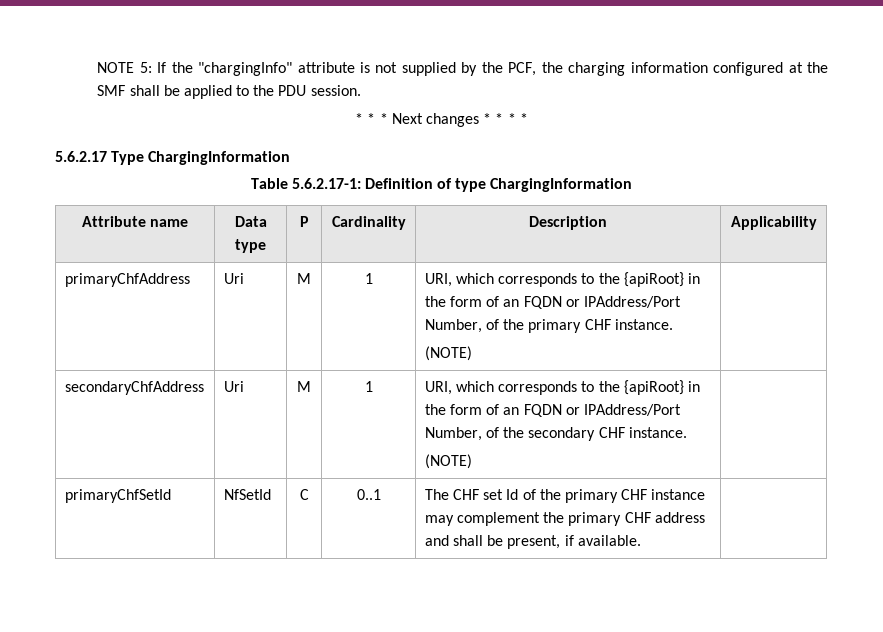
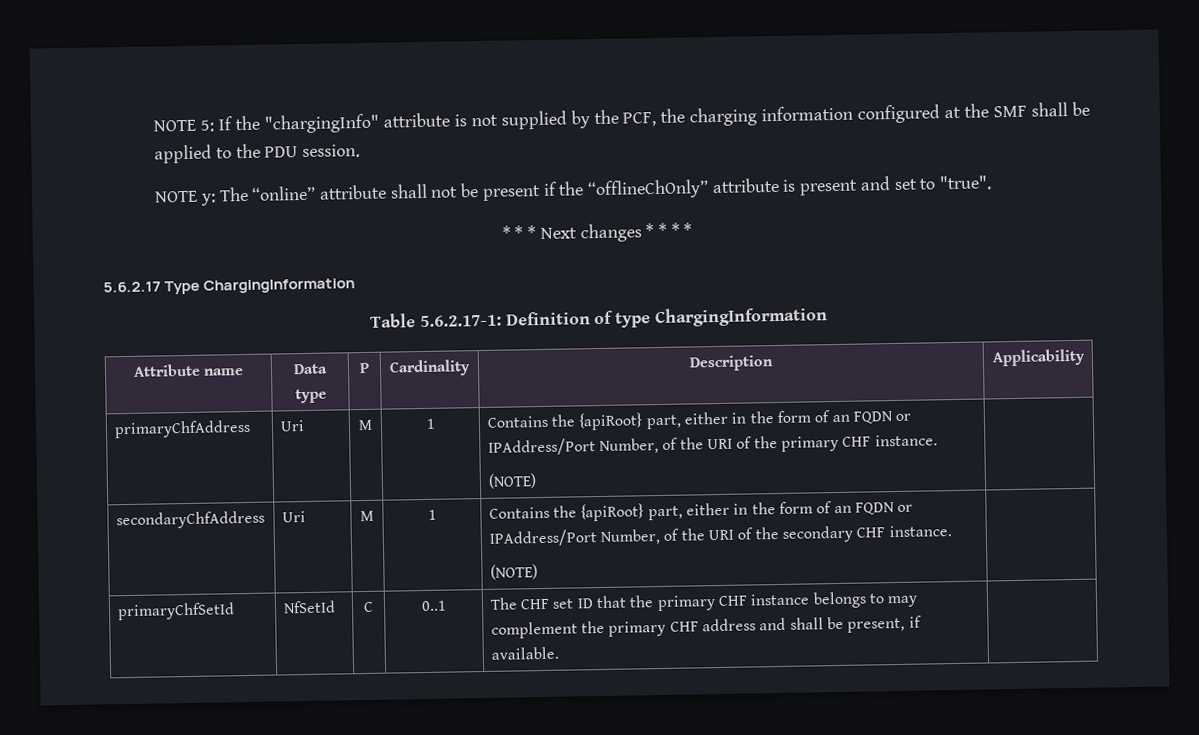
(361, 90) none -> [154,175,993,206] // NOTE y: The “online” attribute shall not be present if the “offlineChOnly” attribute is present and set to "true".
[424,272,684,287] URI, which corresponds to the {apiRoot} -> [486,411,729,431] Contains the {apiRoot} part, either
(525, 324) none -> [707,436,778,450] URI of the
[424,380,684,395] URI, which corresponds to the {apiRoot} -> [488,502,731,522] Contains the {apiRoot} part, either
(525, 432) none -> [708,526,779,541] URI of the
[506,489,536,500] Id of -> [576,595,628,609] ID that
(706, 494) none -> [812,591,886,609] belongs to

